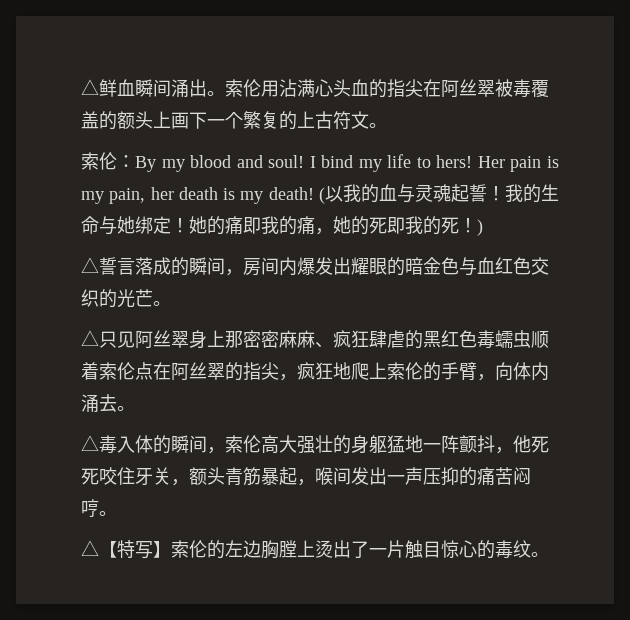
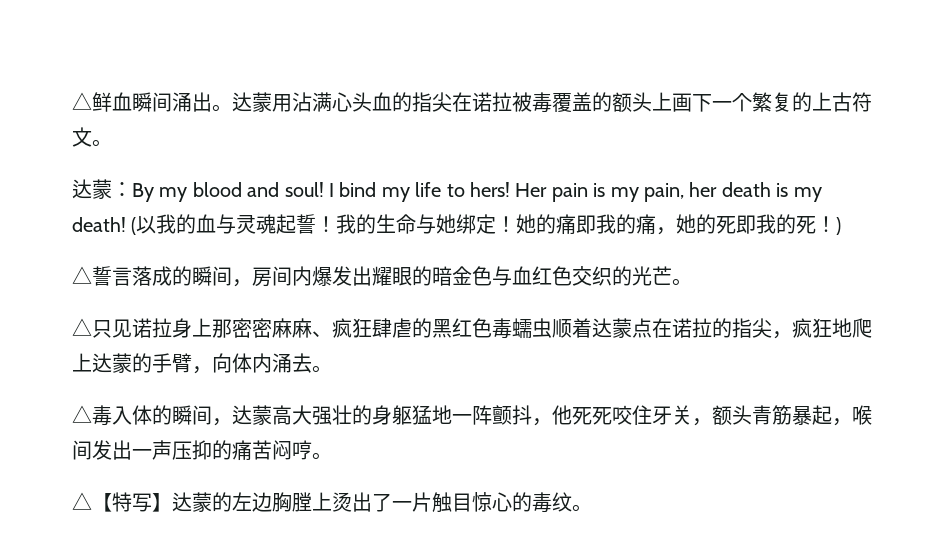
[225,79,261,97] 索伦 -> [232,92,272,112] 达蒙
[441,79,495,98] 阿丝翠 -> [472,92,512,112] 诺拉
[81,152,117,170] 索伦 -> [72,179,112,199] 达蒙
[135,330,189,349] 阿丝翠 -> [132,318,172,338] 诺拉
[99,362,225,381] 索伦点在阿丝翠 -> [592,318,712,338] 达蒙点在诺拉
[387,362,423,380] 索伦 -> [92,353,132,373] 达蒙
[225,435,261,453] 索伦 -> [232,405,272,425] 达蒙
[171,540,207,558] 索伦 -> [172,492,212,512] 达蒙

